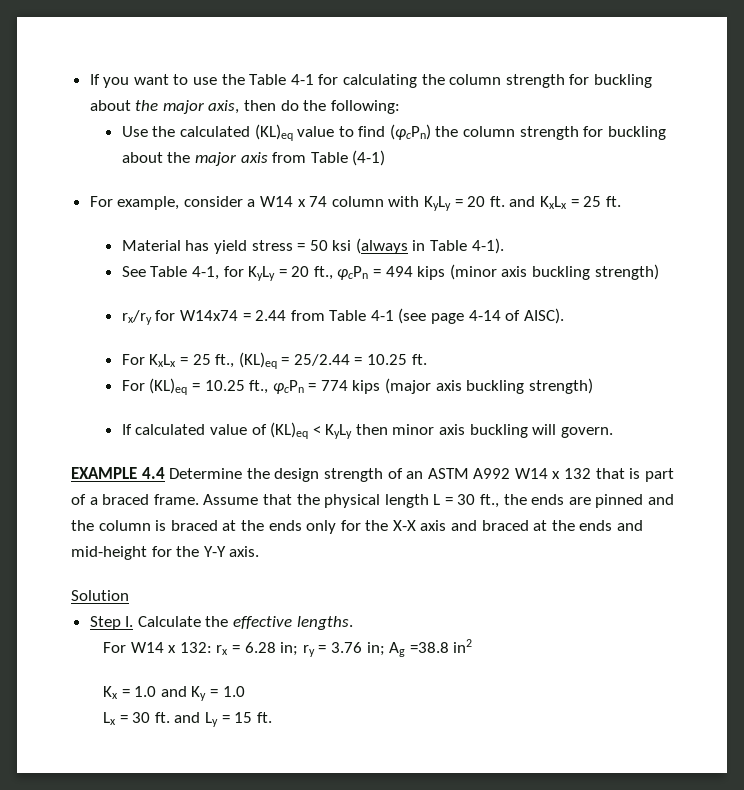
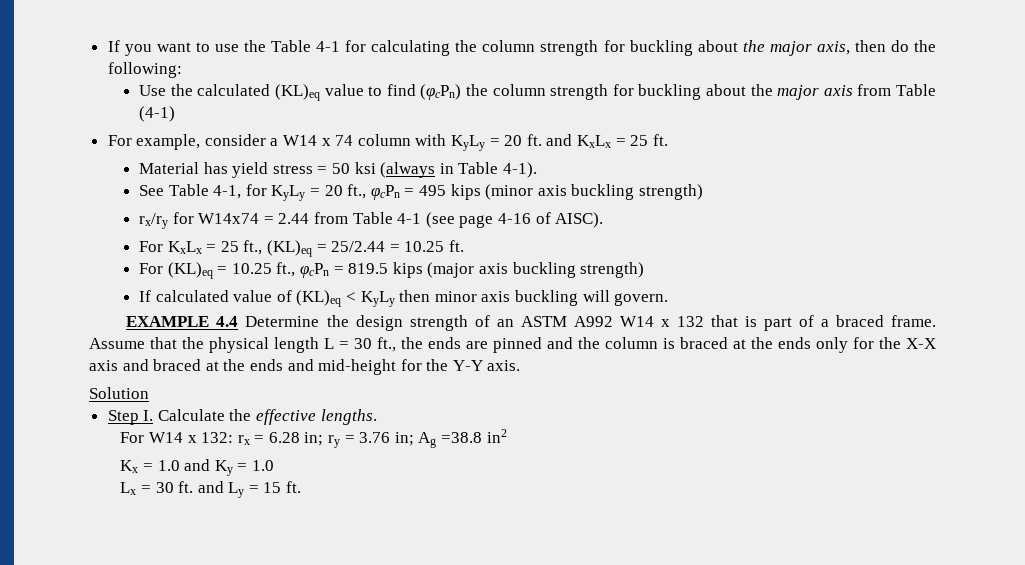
[385,266,413,277] 494 -> [418,185,446,196] 495
[468,310,501,321] 4-14 -> [497,213,531,224] 4-16
[320,380,348,391] 774 -> [348,263,389,274] 819.5

